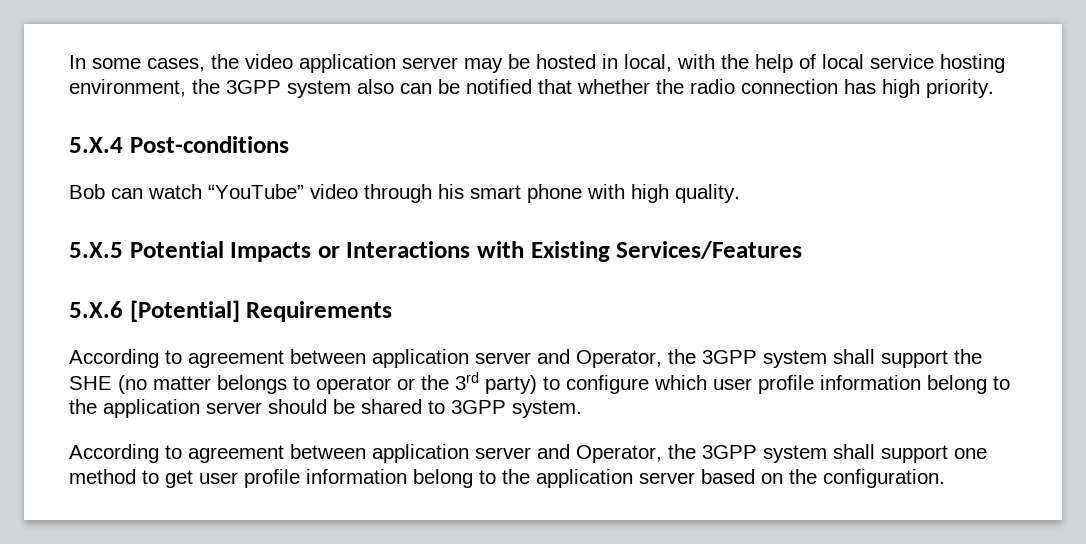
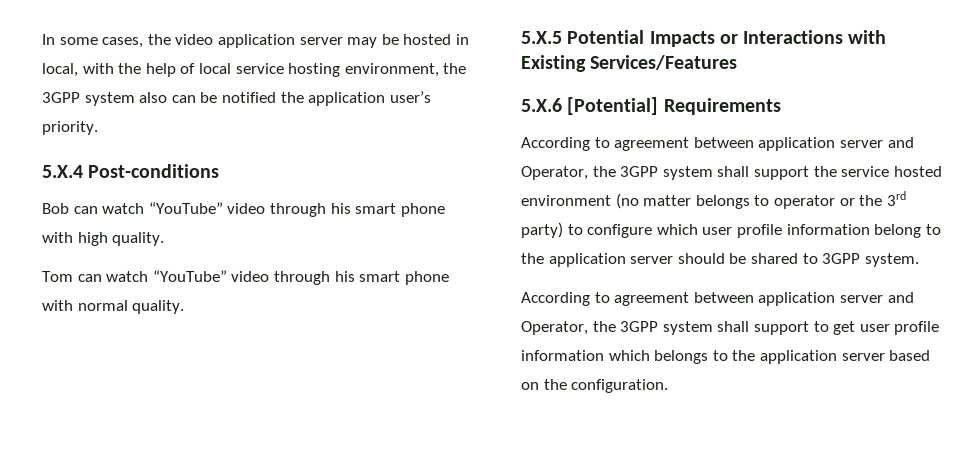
[538,79,920,98] that whether the radio connection has high -> [280,91,431,106] the application user’s
(740, 193) none -> [42,270,449,285] [42,300,185,314] // Tom can watch “YouTube” video through his smart phone with normal quality.
[69,376,112,390] SHE -> [841,166,942,177] [521,195,611,206] service hosted environment
[954,448,987,459] [69,469,136,484] one method -> (809, 328) none
[413,469,473,488] belong -> [608,350,709,364] which belongs

